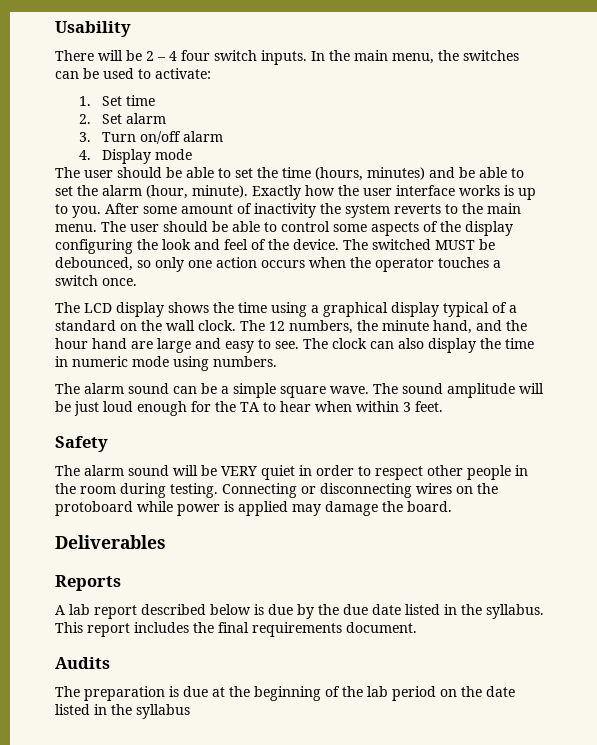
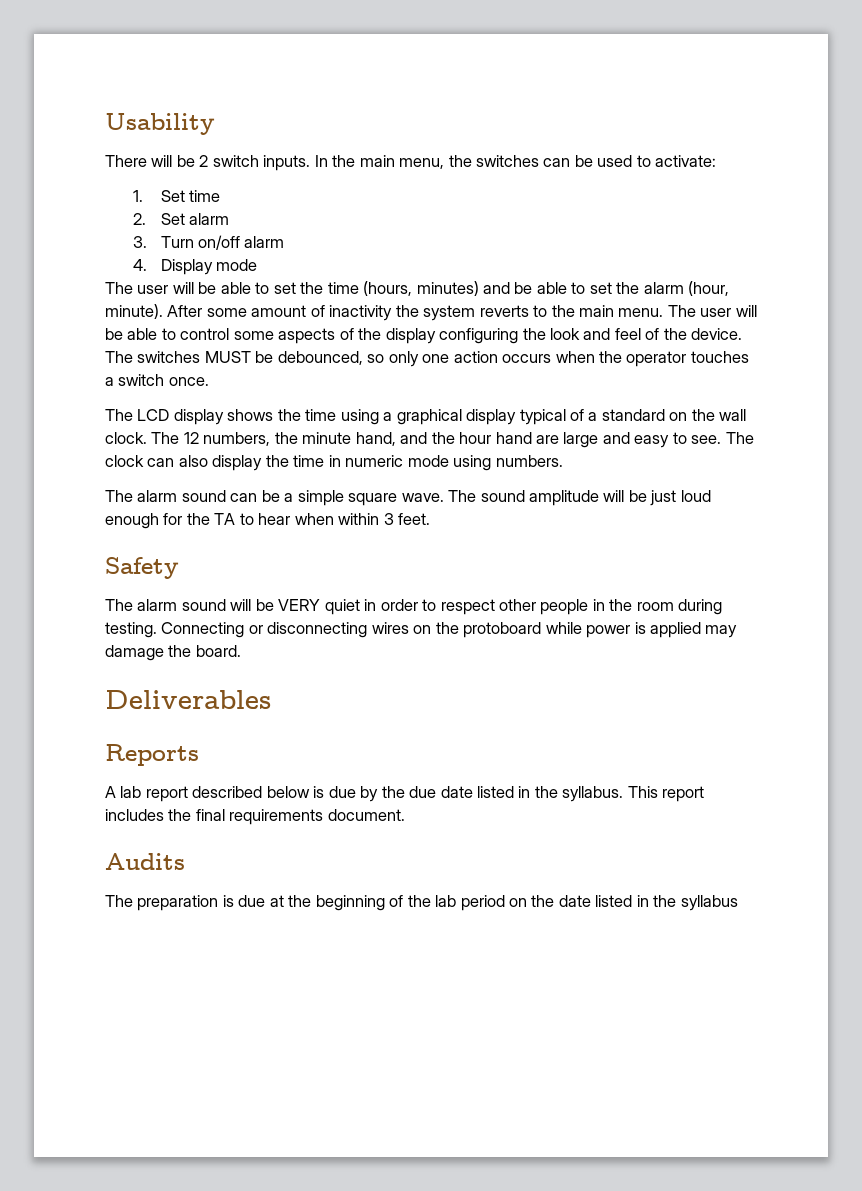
[157,50,210,61] – 4 four -> (209, 161) none
[117,167,162,178] should -> [172,282,194,294] will
[252,185,536,200] [55,204,101,218] Exactly how the user interface works is up to you. -> (163, 311) none
[163,221,208,232] should -> [735,305,757,317] will
[372,239,431,250] switched -> [137,351,201,363] switches

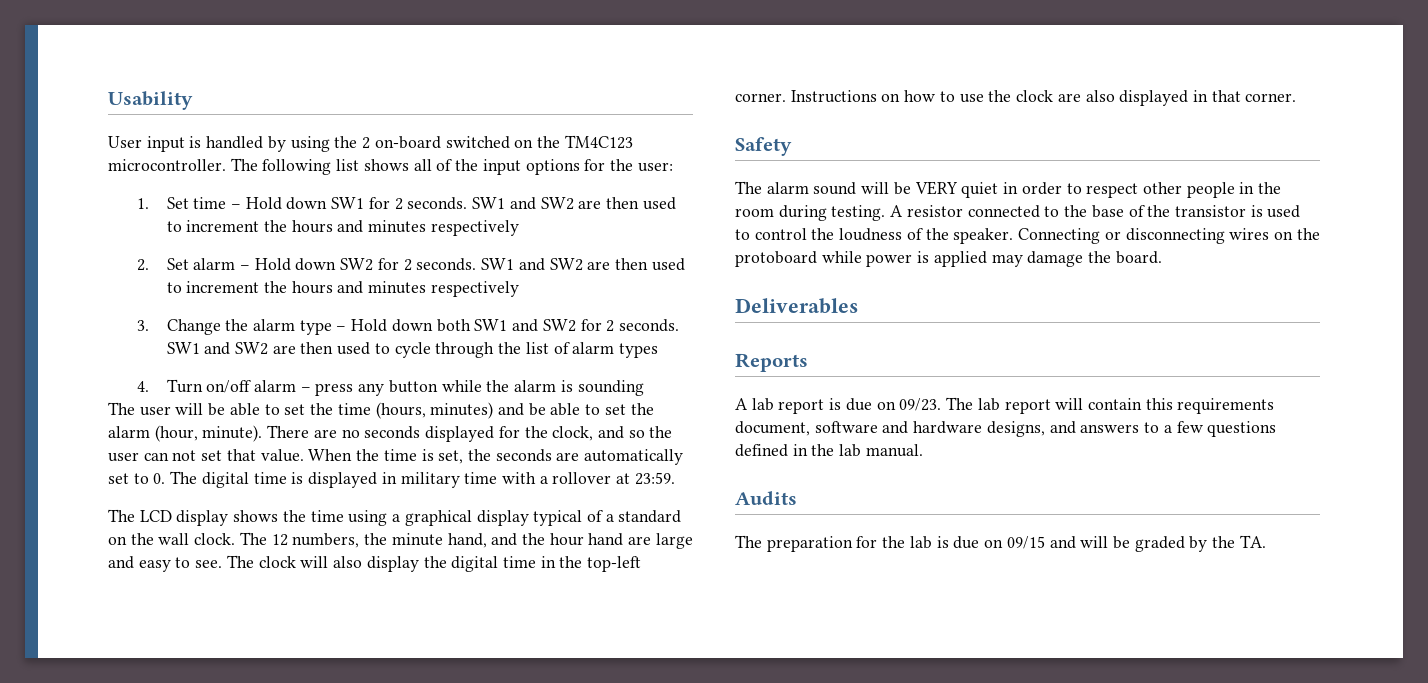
[105,155,717,171] [132,190,221,202] [132,213,230,225] [132,235,285,250] [132,259,258,275] There will be 2 switch inputs. In the main menu, the switches can be used to activate: // 1. Set time // 2. Set alarm // 3. Turn on/off alarm // 4. Display mode -> [108,135,633,152] [108,158,673,175] [137,197,676,210] [166,220,519,236] [137,258,685,271] [166,281,519,297] [137,319,679,335] [166,342,658,358] [137,379,644,396] User input is handled by using the 2 on-board switched on the TM4C123 microcontroller. The following list shows all of the input options for the user: // 1. Set time – Hold down SW1 for 2 seconds. SW1 and SW2 are then used to increment the hours and minutes respectively // 2. Set alarm – Hold down SW2 for 2 seconds. SW1 and SW2 are then used to increment the hours and minutes respectively // 3. Change the alarm type – Hold down both SW1 and SW2 for 2 seconds. SW1 and SW2 are then used to cycle through the list of alarm types // 4. Turn on/off alarm – press any button while the alarm is sounding
[167,305,757,321] [105,328,743,344] [105,351,749,367] [105,374,209,386] After some amount of inactivity the system reverts to the main menu. The user will be able to control some aspects of the display configuring the look and feel of the device. The switches MUST be debounced, so only one action occurs when the operator touches a switch once. -> [267,425,673,442] [108,449,684,465] [108,471,675,488] There are no seconds displayed for the clock, and so the user can not set that value. When the time is set, the seconds are automatically set to 0. The digital time is displayed in military time with a rollover at 23:59.
[147,458,175,467] can -> [300,556,329,568] will
(289, 461) none -> [451,556,499,572] digital
[345,455,563,471] [105,490,711,506] [105,513,431,529] numeric mode using numbers. // The alarm sound can be a simple square wave. The sound amplitude will be just loud enough for the TA to hear when within 3 feet. -> [559,556,642,572] [735,90,1297,106] the top-left corner. Instructions on how to use the clock are also displayed in that corner.
(157, 630) none -> [890,205,1301,218] [735,228,1014,244] A resistor connected to the base of the transistor is used to control the loudness of the speaker.
[192,786,705,802] [105,809,405,825] [105,853,185,870] [105,895,738,911] described below is due by the due date listed in the syllabus. This report includes the final requirements document. // Audits // The preparation is due at the beginning of the lab period on the date listed in the syllabus -> [829,397,1275,414] [735,421,1277,437] [735,444,923,457] [735,491,797,505] [735,535,1266,552] is due on 09/23. The lab report will contain this requirements document, software and hardware designs, and answers to a few questions defined in the lab manual. // Audits // The preparation for the lab is due on 09/15 and will be graded by the TA.

